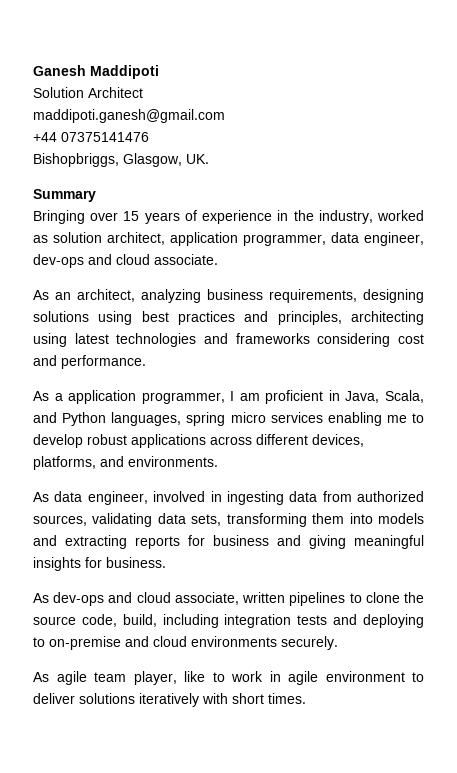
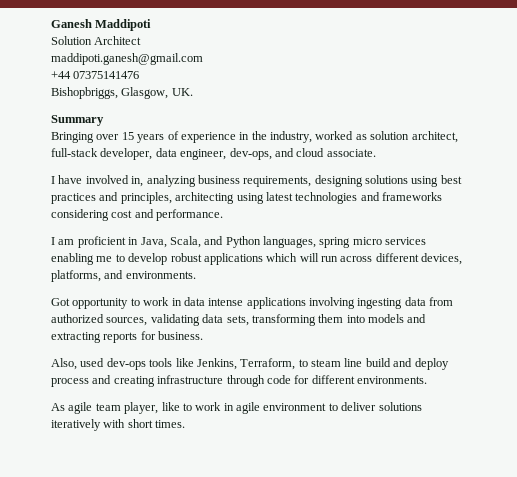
[170,232,424,246] [33,254,84,268] application programmer, data engineer, dev-ops -> [51,148,272,160] full-stack developer, data engineer, dev-ops,
[33,289,135,302] As an architect, -> [51,175,144,187] I have involved in,
[33,390,225,404] As a application programmer, -> (224, 215) none
(206, 441) none -> [266,253,338,262] which will run
[33,491,222,505] As data engineer, involved in -> [51,297,355,309] Got opportunity to work in data intense applications involving
[213,535,424,549] [33,557,166,571] [33,592,425,606] [33,614,424,628] [33,636,338,650] business and giving meaningful insights for business. // As dev-ops and cloud associate, written pipelines to clone the source code, build, including integration tests and deploying to on-premise and cloud environments securely. -> [158,331,204,340] [51,358,449,370] [51,375,427,387] business. // Also, used dev-ops tools like Jenkins, Terraform, to steam line build and deploy process and creating infrastructure through code for different environments.

